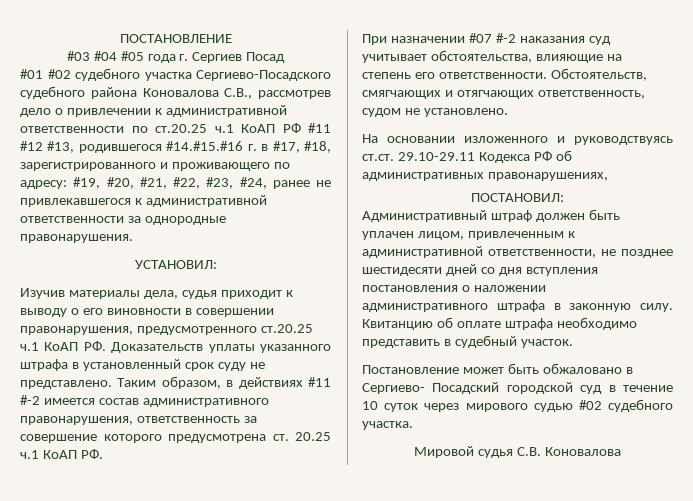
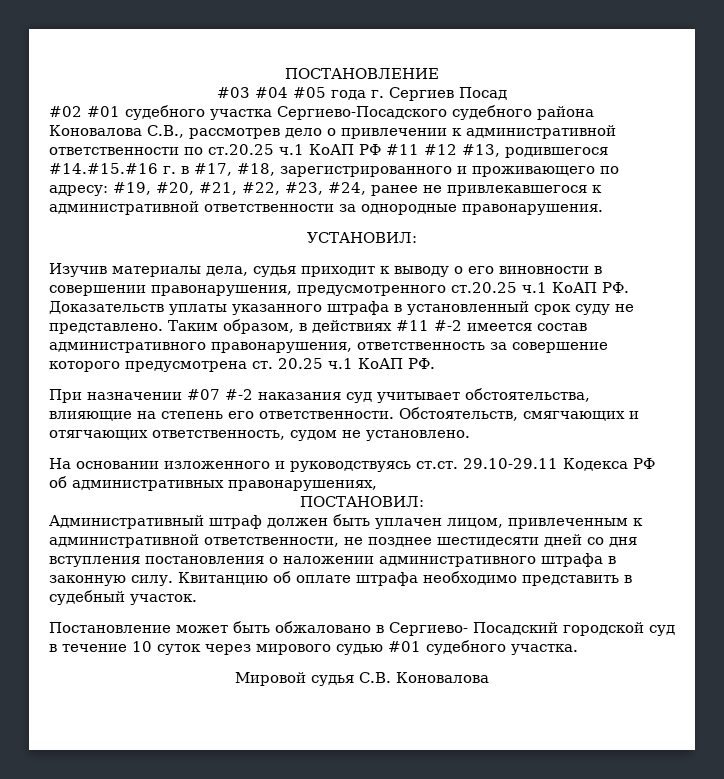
[20,69,71,79] #01 #02 -> [49,106,120,117] #02 #01
[578,400,602,410] #02 -> [388,641,421,652] #01

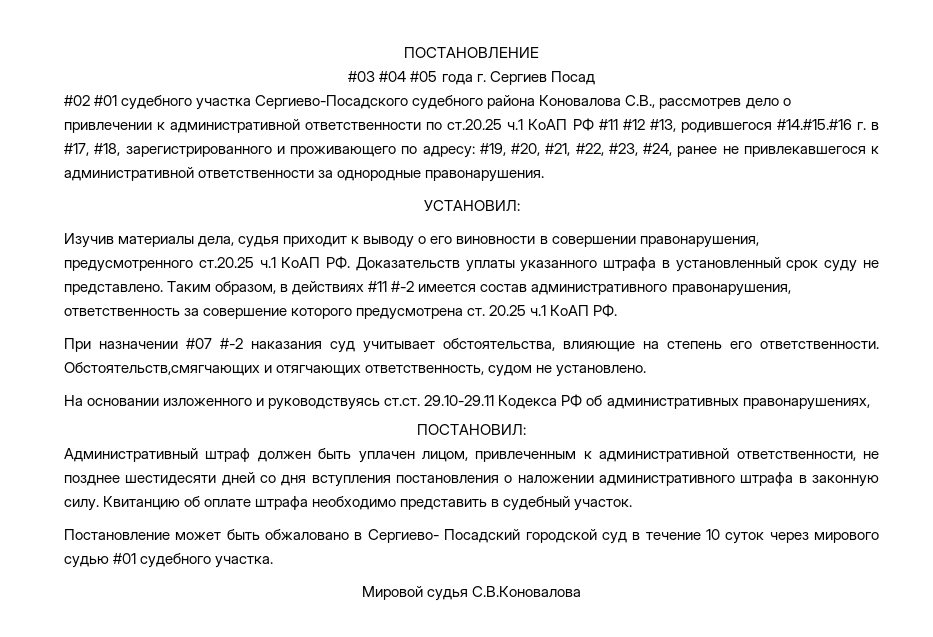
[399,407,625,421] Обстоятельств, смягчающих -> [64,362,260,376] Обстоятельств,смягчающих
[359,672,489,683] С.В. Коновалова -> [472,586,582,597] С.В.Коновалова

